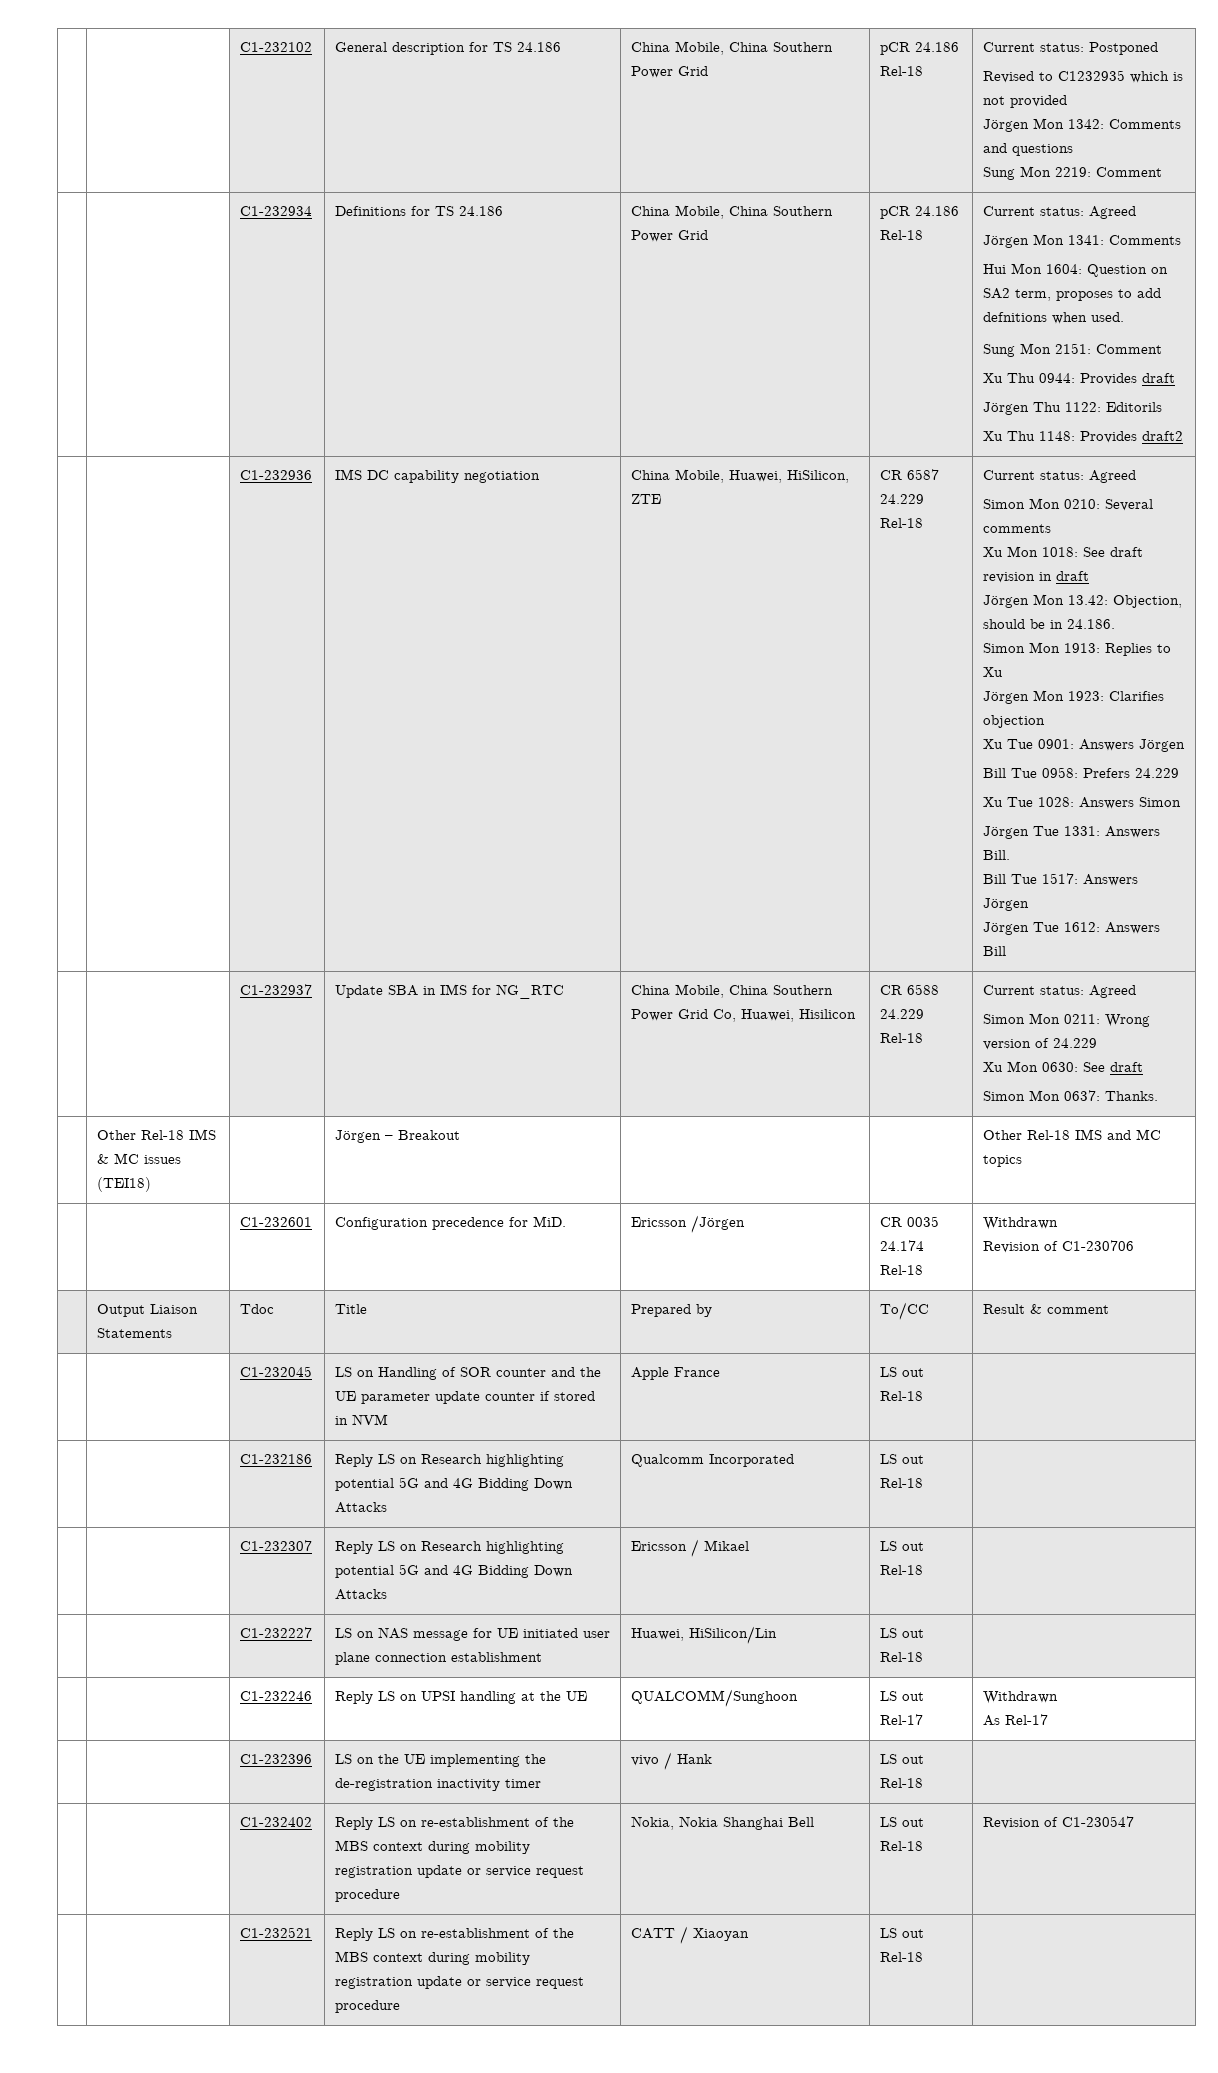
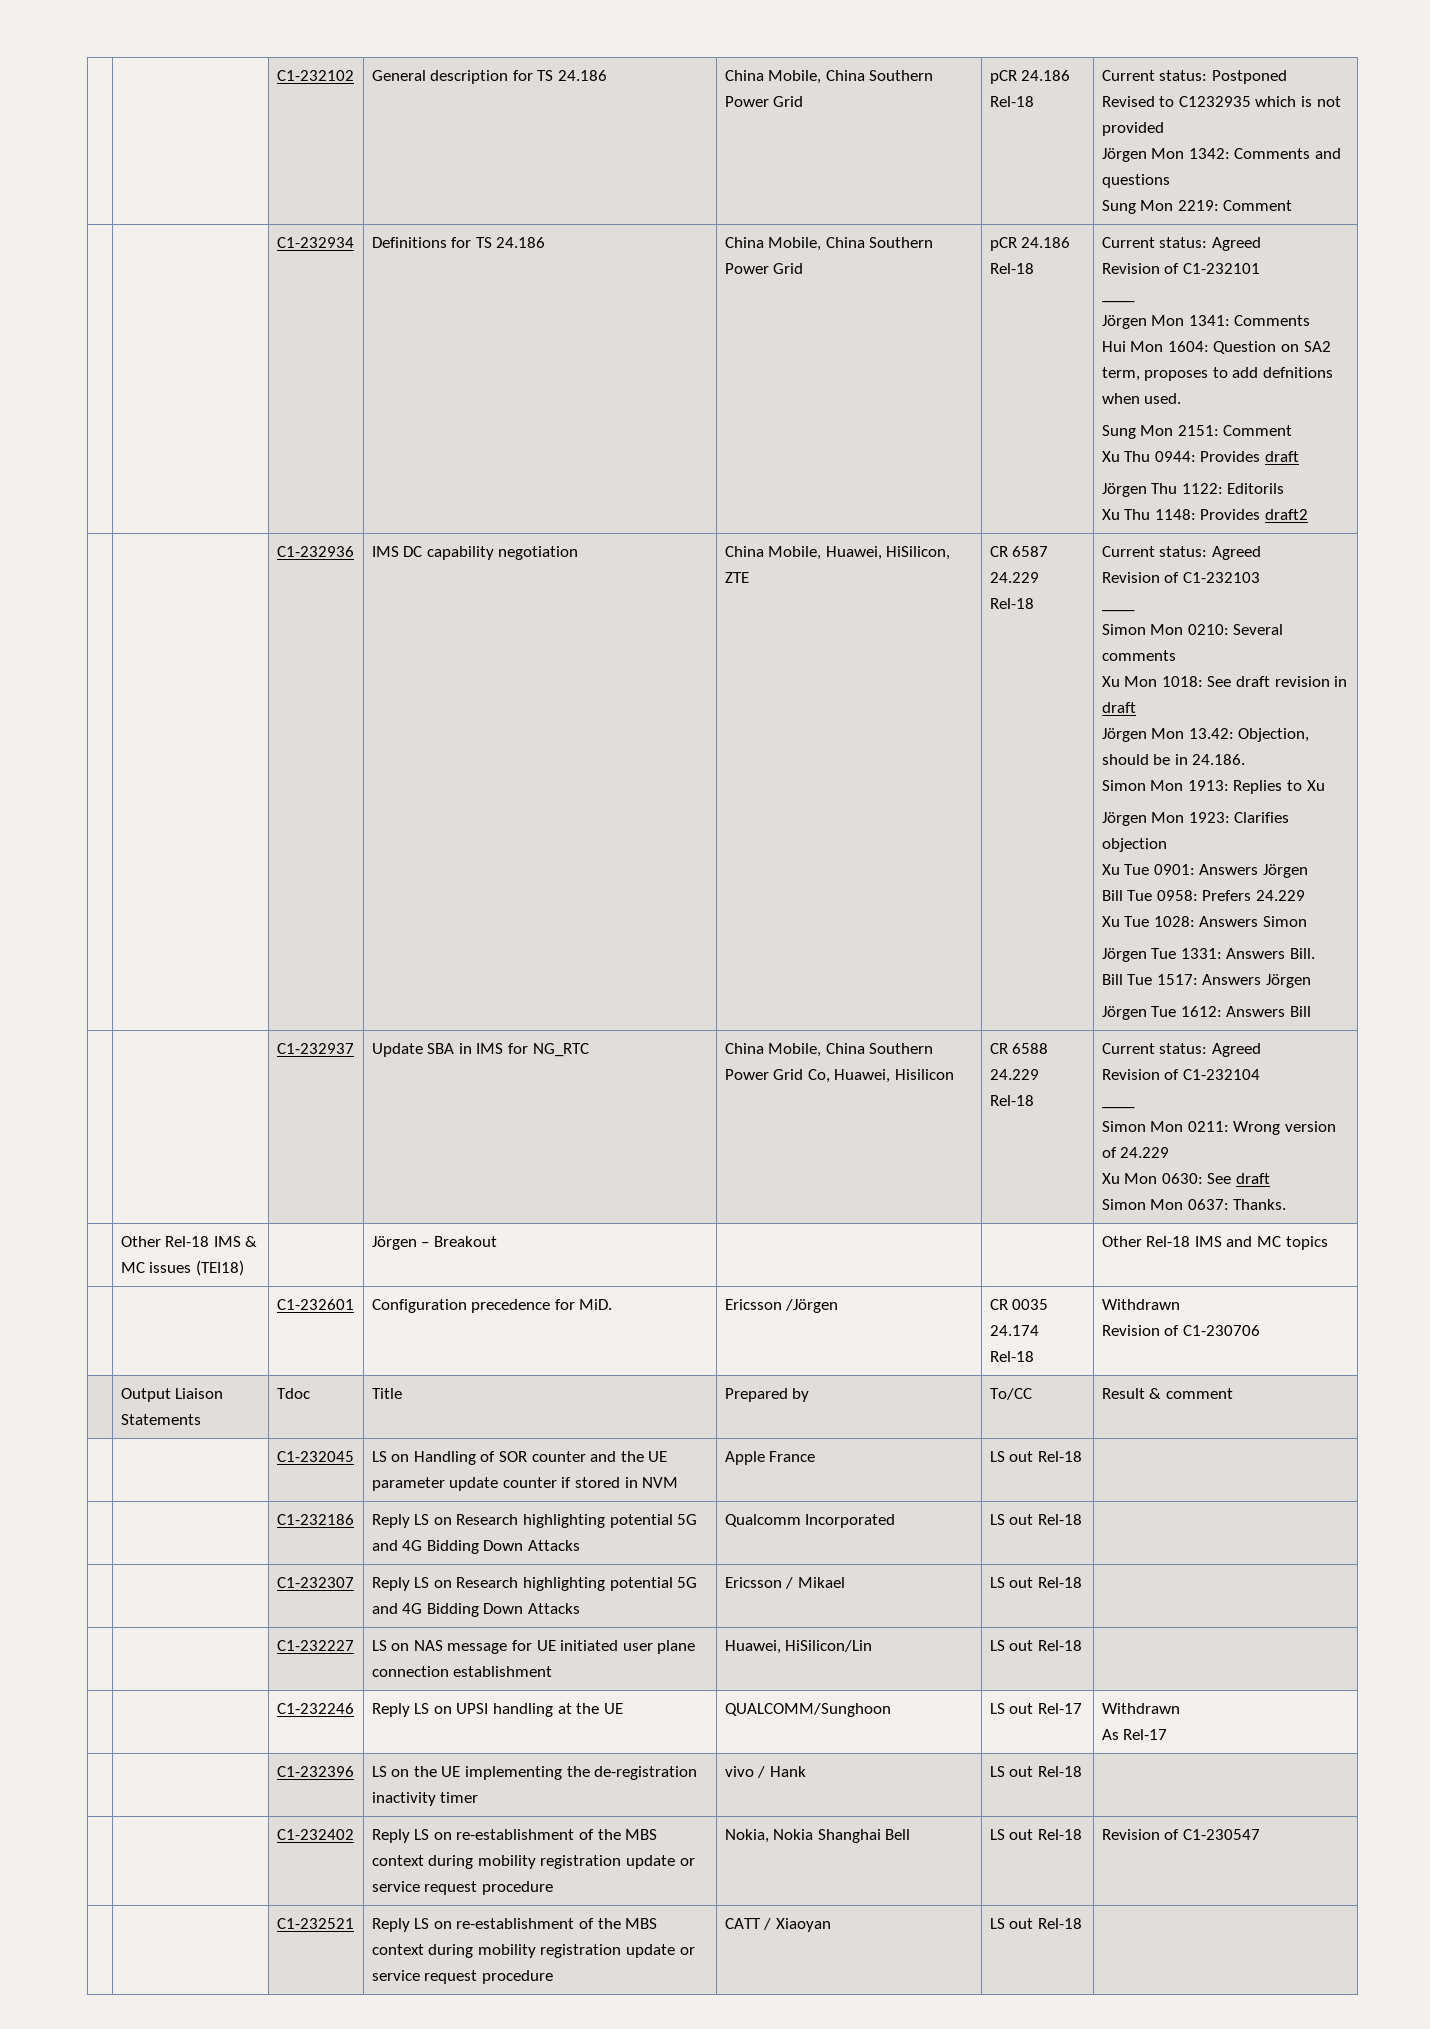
(1136, 212) none -> [1101,263,1260,274] [1101,300,1135,303] // Revision of C1-232101 // ____
(1136, 476) none -> [1101,572,1260,583] [1101,609,1135,612] // Revision of C1-232103 // ____
(1136, 991) none -> [1101,1069,1260,1080] [1101,1106,1135,1109] // Revision of C1-232104 // ____

